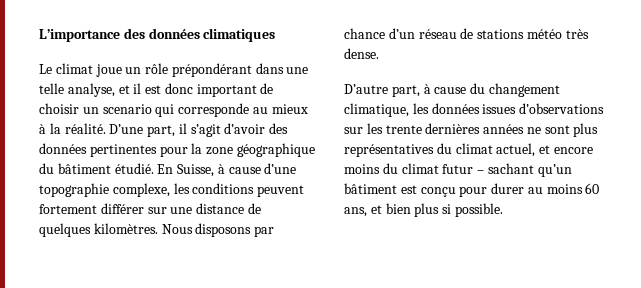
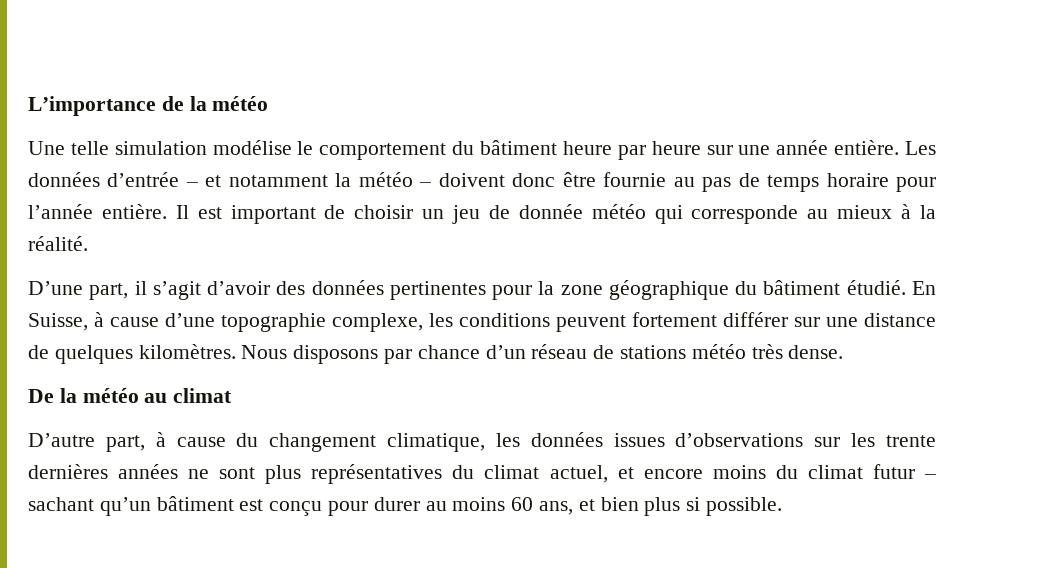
[123,28,276,42] [39,63,309,77] [39,83,274,97] [39,103,152,114] des données climatiques // Le climat joue un rôle prépondérant dans une telle analyse, et il est donc important de choisir un scenario -> [161,96,269,111] [28,140,937,160] [28,172,936,192] [28,204,646,224] de la météo // Une telle simulation modélise le comportement du bâtiment heure par heure sur une année entière. Les données d’entrée – et notamment la météo – doivent donc être fournie au pas de temps horaire pour l’année entière. Il est important de choisir un jeu de donnée météo
(106, 128) none -> (88, 243) //
(379, 53) none -> [28,388,233,403] // De la météo au climat

